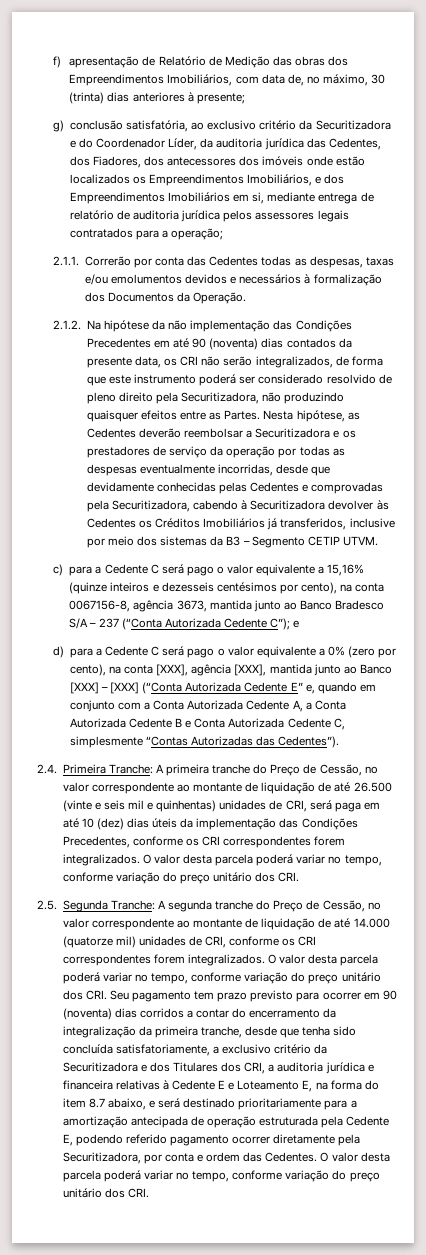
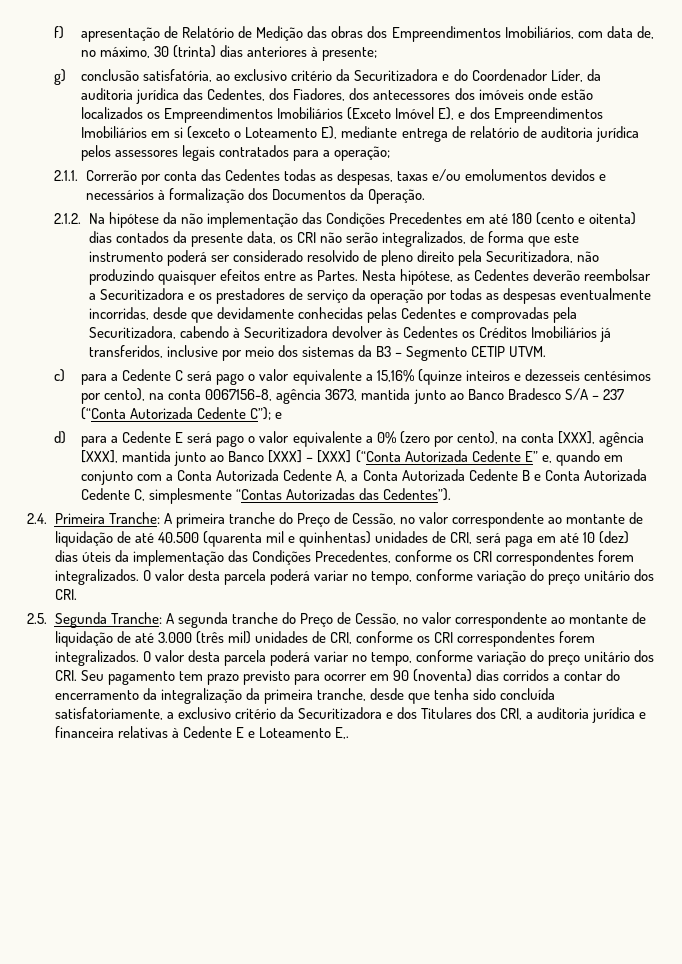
[247,174,313,186] Imobiliários, -> [277,107,455,120] Imobiliários (Exceto Imóvel E),
[252,192,265,204] si, -> [174,126,338,139] si (exceto o Loteamento E),
[192,338,259,350] 90 (noventa) -> [512,212,637,225] 180 (cento e oitenta)
[151,646,160,656] C -> [175,432,184,443] E
[353,782,392,792] [62,800,125,812] 26.500 (vinte e seis -> [157,531,262,547] 40.500 (quarenta
[353,918,390,928] [62,936,113,948] 14.000 (quatorze -> [157,631,224,644] 3.000 (três
[302,1080,379,1092] [62,1098,357,1110] [62,1116,390,1128] [62,1134,361,1146] [62,1152,390,1164] [62,1170,380,1182] [62,1188,149,1198] E, na forma do item 8.7 abaixo, e será destinado prioritariamente para a amortização antecipada de operação estruturada pela Cedente E, podendo referido pagamento ocorrer diretamente pela Securitizadora, por conta e ordem das Cedentes. O valor desta parcela poderá variar no tempo, conforme variação do preço unitário dos CRI. -> [334,727,349,739] E,.

